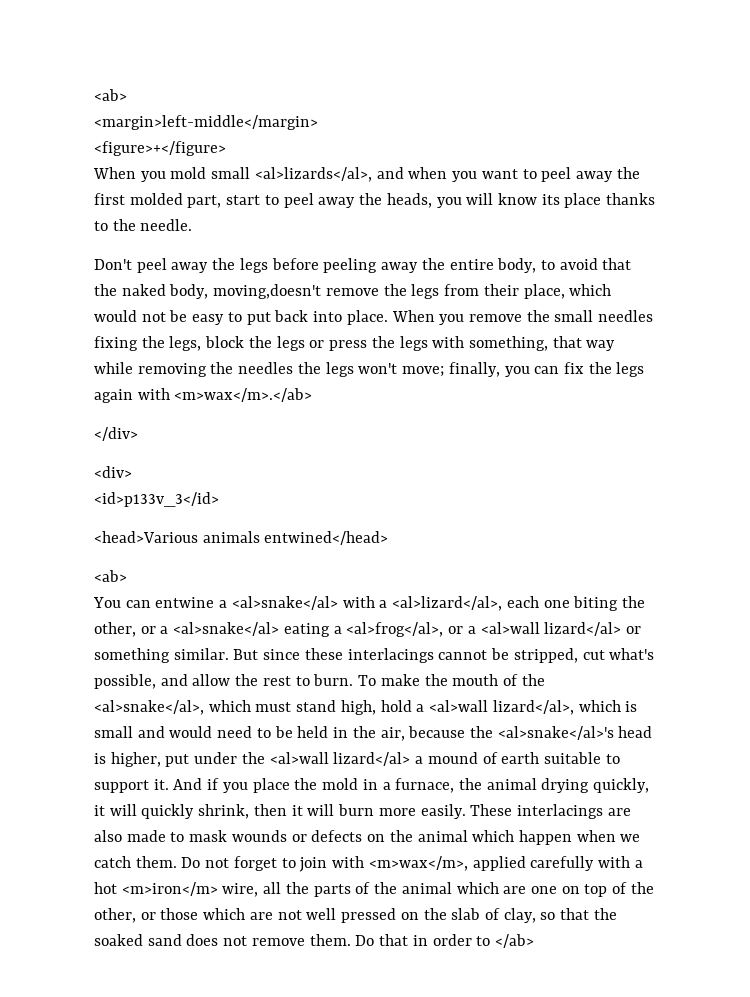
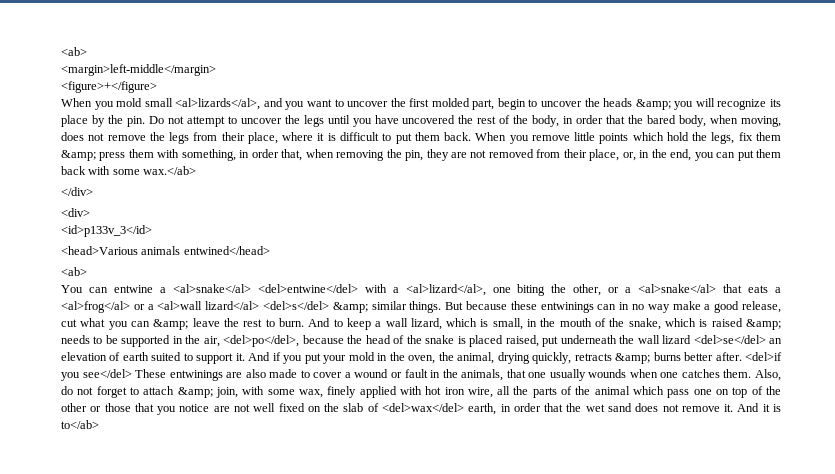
[408,167,448,179] when -> (283, 102) none
[541,167,613,182] peel away -> [347,101,389,107] uncover
[226,193,432,208] start to peel away the heads, -> [497,98,671,110] begin to uncover the heads &amp;
[497,193,537,205] know -> [717,99,767,110] recognize
[606,193,656,205] [94,219,193,231] [94,258,632,273] [94,284,322,299] thanks to the needle. // Don't peel away the legs before peeling away the entire body, to avoid that the naked body, moving,doesn't -> [91,115,782,127] [61,132,105,141] by the pin. Do not attempt to uncover the legs until you have uncovered the rest of the body, in order that the bared body, when moving, does not
[569,284,612,296] [94,310,654,325] [94,336,616,351] [94,362,645,377] [94,388,313,403] which would not be easy to put back into place. When you remove the small needles fixing the legs, block the legs or press the legs with something, that way while removing the needles the legs won't move; finally, you can fix the legs again with <m>wax</m>.</ab> -> [282,132,781,144] [61,149,781,161] [61,166,197,175] where it is difficult to put them back. When you remove little points which hold the legs, fix them &amp; press them with something, in order that, when removing the pin, they are not removed from their place, or, in the end, you can put them back with some wax.</ab>
(338, 603) none -> [257,284,358,293] <del>entwine</del>
[506,596,539,608] each -> (486, 290) none
[283,622,641,637] [94,648,655,663] [94,674,545,689] [94,700,638,715] [94,726,253,738] eating a <al>frog</al>, or a <al>wall lizard</al> or something similar. But since these interlacings cannot be stripped, cut what's possible, and allow the rest to burn. To make the mouth of the <al>snake</al>, which must stand high, hold a <al>wall lizard</al>, which is small and would need -> [723,284,782,293] [61,301,781,313] [61,318,781,330] [61,335,90,344] that eats a <al>frog</al> or a <al>wall lizard</al> <del>s</del> &amp; similar things. But because these entwinings can in no way make a good release, cut what you can &amp; leave the rest to burn. And to keep a wall lizard, which is small, in the mouth of the snake, which is raised &amp; needs
[297,726,329,738] held -> [121,335,171,347] supported
(405, 734) none -> [223,335,300,347] <del>po</del>,
[497,726,653,740] [94,752,478,767] <al>snake</al>'s head is higher, put under the <al>wall lizard</al> a mound -> [365,335,782,347] [61,352,107,361] head of the snake is placed raised, put underneath the wall lizard <del>se</del> an elevation
[543,752,601,764] suitable -> [151,352,182,361] suited
[252,778,650,793] [94,804,631,819] [94,830,641,845] [94,856,643,872] [94,882,218,896] place the mold in a furnace, the animal drying quickly, it will quickly shrink, then it will burn more easily. These interlacings are also made to mask wounds or defects on the animal which happen when we catch them. Do not forget to join with <m>wax</m>, applied carefully with a hot <m>iron</m> -> [304,352,783,364] [61,369,781,381] [61,386,465,398] put your mold in the oven, the animal, drying quickly, retracts &amp; burns better after. <del>if you see</del> These entwinings are also made to cover a wound or fault in the animals, that one usually wounds when one catches them. Also, do not forget to attach &amp; join, with some wax, finely applied with hot iron
[503,886,527,894] are -> [667,389,690,398] pass
[94,908,136,923] other, -> [61,403,87,412] other
[203,908,246,920] which -> [134,403,210,415] that you notice
[341,908,397,923] pressed -> [278,403,305,412] fixed
[503,908,617,923] [94,934,143,946] clay, so that the soaked -> [381,403,605,415] <del>wax</del> earth, in order that the wet
[309,934,534,948] them. Do that in order to </ab> -> [724,403,782,412] [61,420,99,429] it. And it is to</ab>

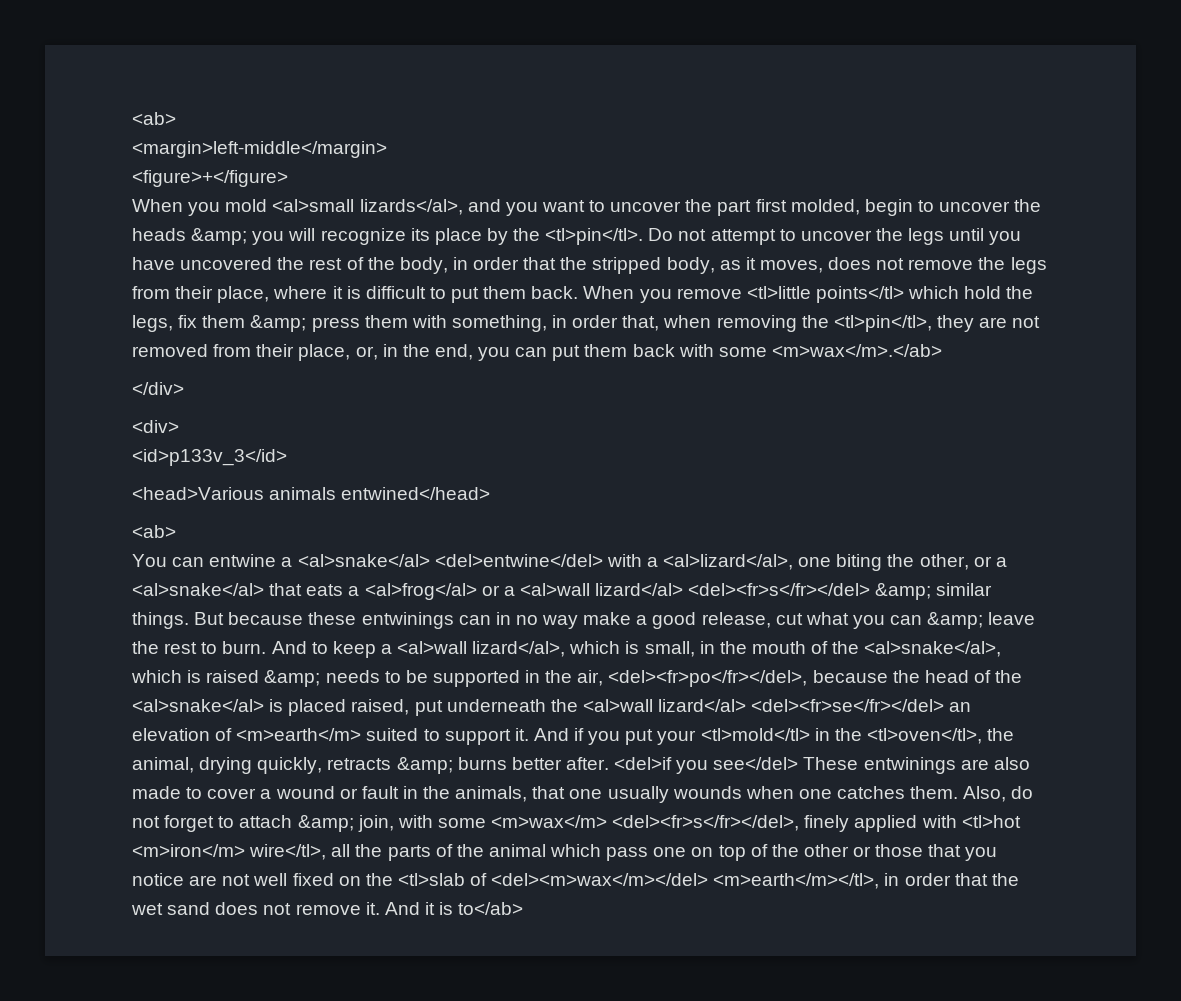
[144,98,261,110] small <al>lizards</al>, -> [272,199,463,215] <al>small lizards</al>,
[409,98,495,110] first molded part, -> [717,199,860,216] part first molded,
[126,116,145,127] pin. -> [545,228,644,245] <tl>pin</tl>.
[647,115,782,127] bared body, when moving, -> [592,257,823,274] stripped body, as it moves,
[574,132,629,144] little points -> [746,286,904,303] <tl>little points</tl>
[405,150,424,161] pin, -> [833,315,932,332] <tl>pin</tl>,
[143,166,197,175] wax.</ab> -> [771,344,942,357] <m>wax</m>.</ab>
[263,301,329,310] <del>s</del> -> [688,583,871,596] <del><fr>s</fr></del>
[385,318,442,330] wall lizard, -> [397,641,566,657] <al>wall lizard</al>,
[628,318,661,330] snake, -> [864,641,1002,657] <al>snake</al>,
[223,335,300,347] <del>po</del>, -> [608,670,808,687] <del><fr>po</fr></del>,
[425,335,455,344] snake -> [132,699,264,712] <al>snake</al>
[637,335,766,344] wall lizard <del>se</del> -> [582,699,945,712] <al>wall lizard</al> <del><fr>se</fr></del>
[122,352,149,361] earth -> [236,728,362,741] <m>earth</m>
[348,352,436,364] mold in the oven, -> [700,728,982,744] <tl>mold</tl> in the <tl>oven</tl>,
[298,389,323,398] wax, -> [491,815,800,831] <m>wax</m> <del><fr>s</fr></del>,
[425,386,493,398] hot iron wire, -> [961,815,1021,828] [132,844,327,860] <tl>hot <m>iron</m> wire</tl>,
[343,403,497,415] slab of <del>wax</del> earth, -> [397,873,880,889] <tl>slab of <del><m>wax</m></del> <m>earth</m></tl>,

